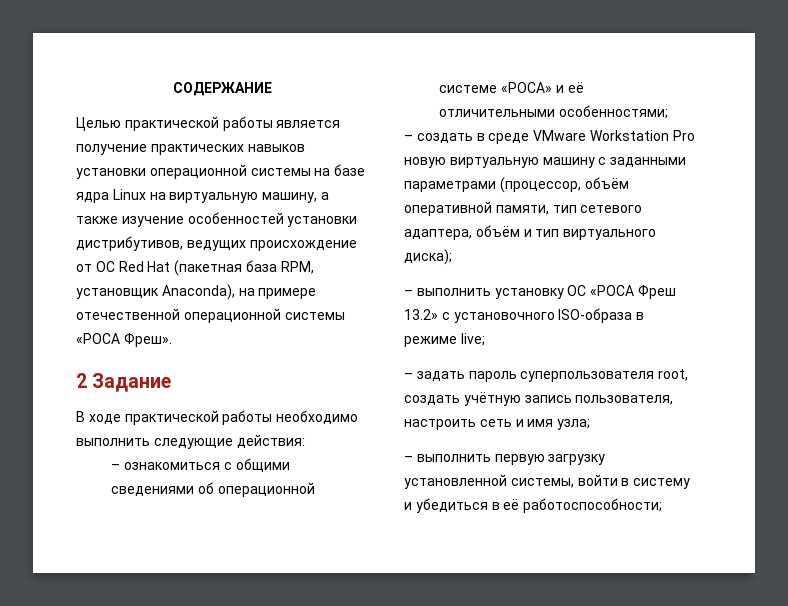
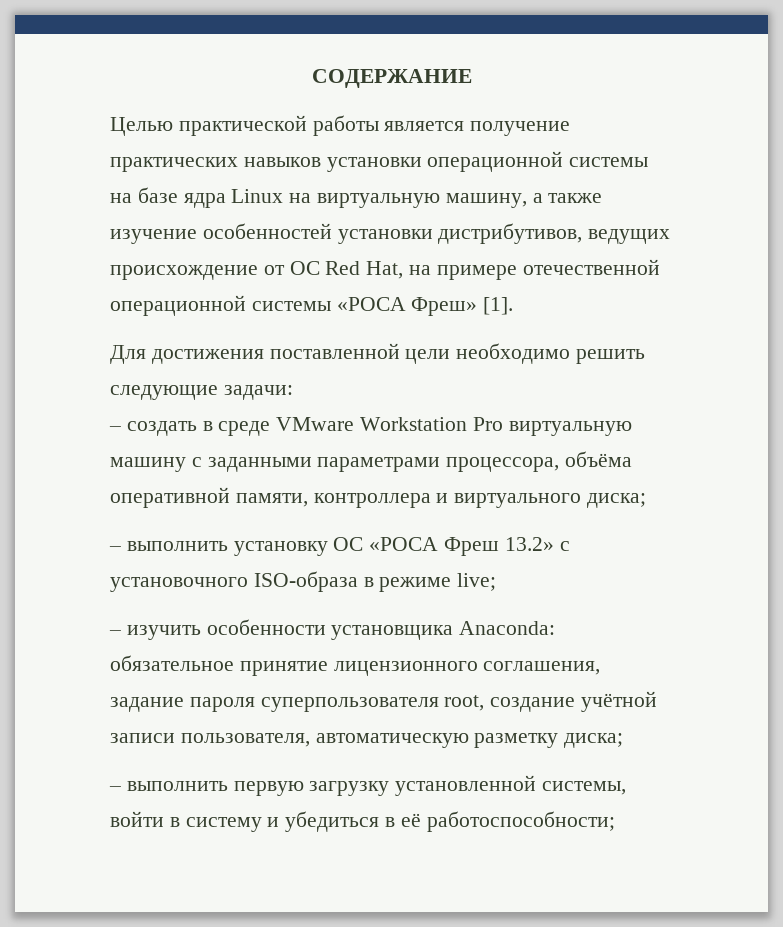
[147,260,314,276] [76,284,235,300] Hat (пакетная база RPM, установщик Anaconda), -> [366,261,404,279] Hat,
[123,333,172,347] [76,373,172,392] [76,410,359,425] [76,434,305,449] [111,458,290,472] [111,482,315,497] [439,82,584,93] [439,105,668,119] Фреш». // 2 Задание // В ходе практической работы необходимо выполнить следующие действия: // – ознакомиться с общими сведениями об операционной системе «РОСА» и её отличительными особенностями; -> [411,297,514,316] [110,343,646,364] [110,385,293,400] Фреш» [1]. // Для достижения поставленной цели необходимо решить следующие задачи:
[404,157,446,168] новую -> (503, 424) none
[499,177,629,193] [404,201,643,216] [404,225,657,240] [404,249,452,265] (процессор, объём оперативной памяти, тип сетевого адаптера, объём и тип виртуального диска); -> [446,451,633,472] [110,487,647,508] процессора, объёма оперативной памяти, контроллера и виртуального диска;
[416,369,689,382] [404,392,674,406] [404,419,591,430] задать пароль суперпользователя root, создать учётную запись пользователя, настроить сеть и имя узла; -> [126,619,556,640] [110,655,601,676] [110,691,658,712] [110,733,624,748] изучить особенности установщика Anaconda: обязательное принятие лицензионного соглашения, задание пароля суперпользователя root, создание учётной записи пользователя, автоматическую разметку диска;

